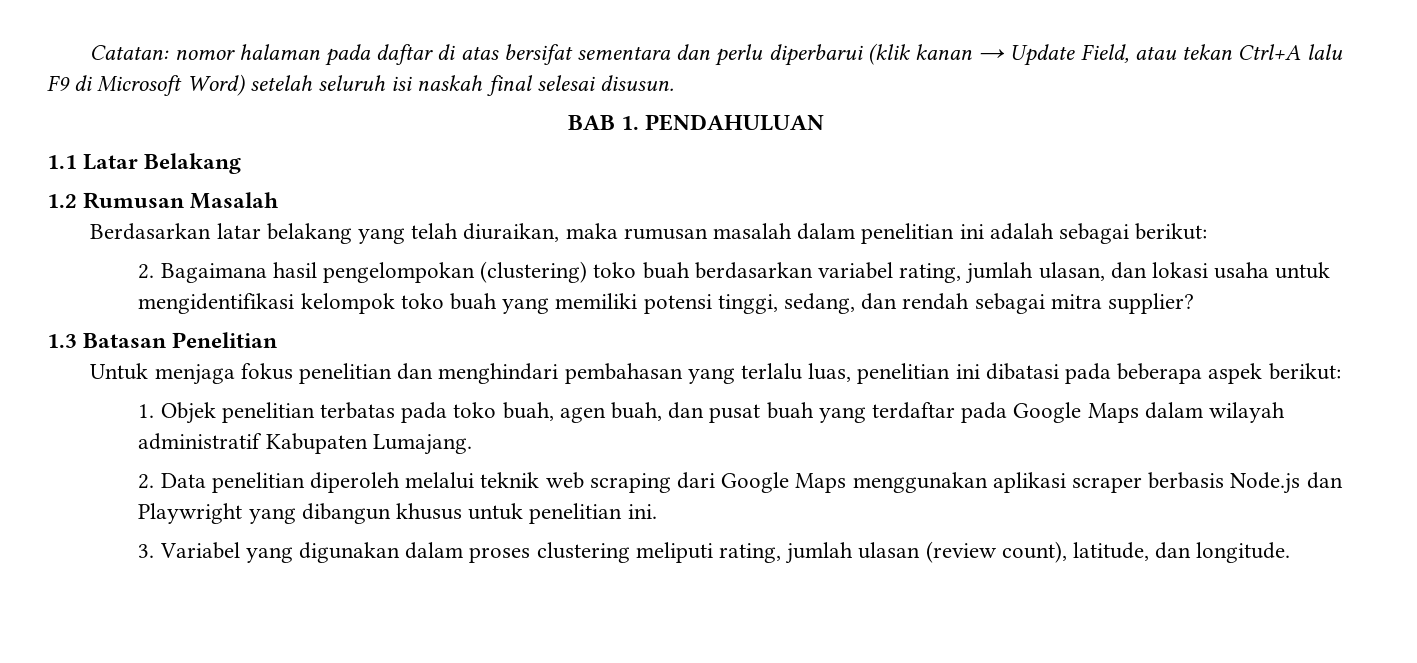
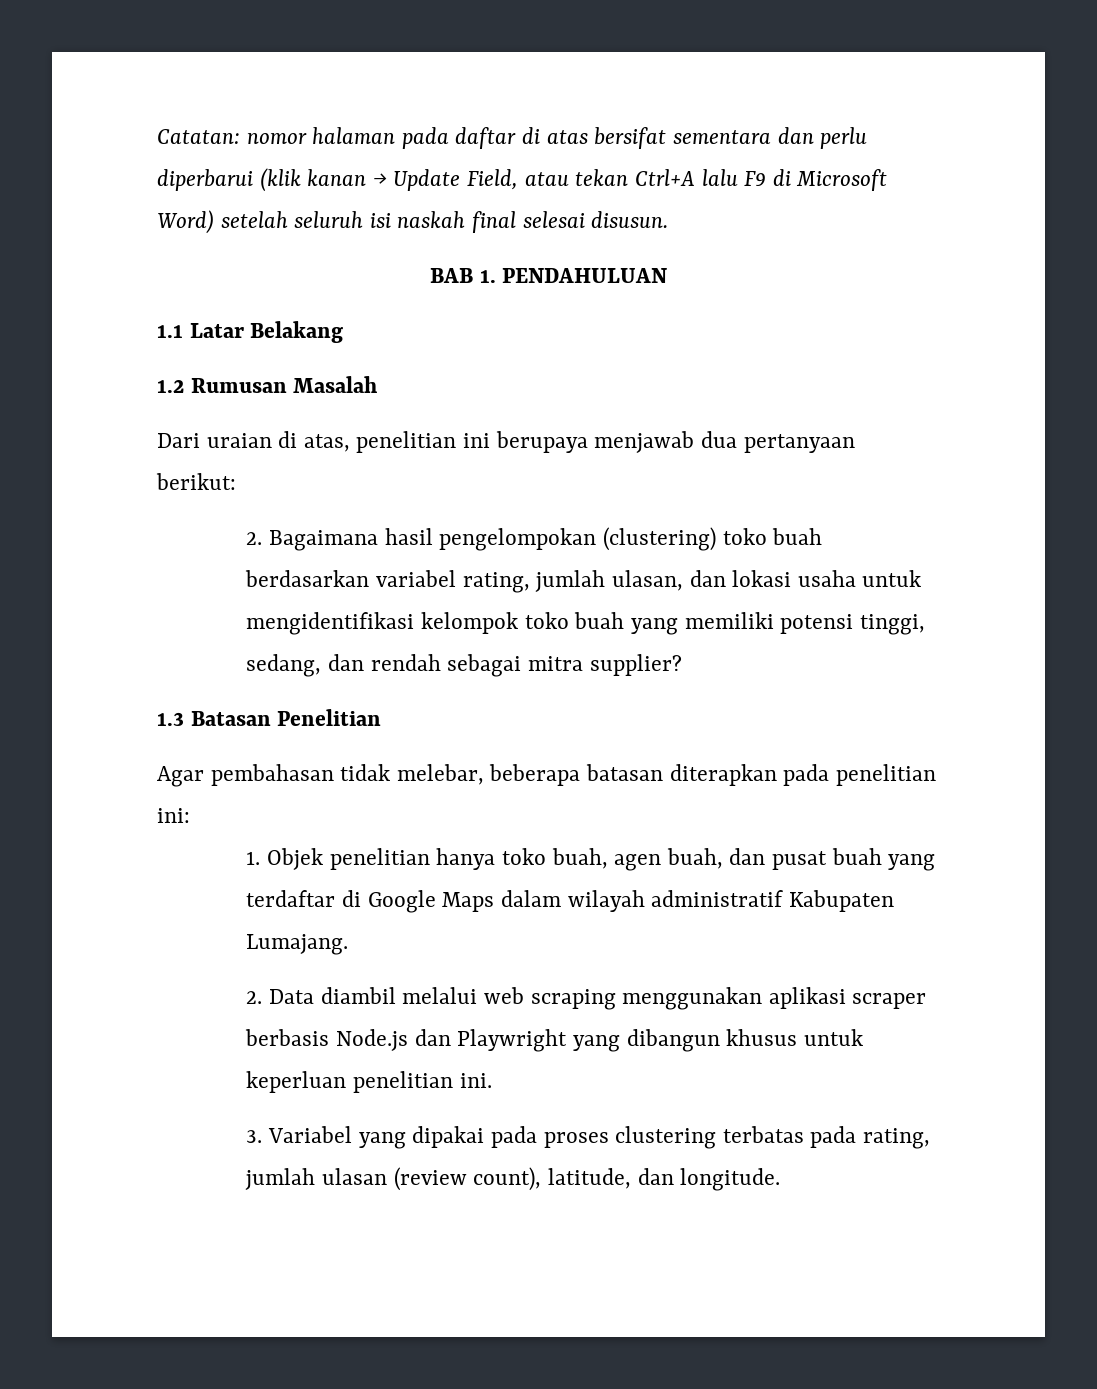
[90,223,1130,244] Berdasarkan latar belakang yang telah diuraikan, maka rumusan masalah dalam penelitian ini adalah sebagai -> [157,431,855,453] Dari uraian di atas, penelitian ini berupaya menjawab dua pertanyaan
[90,363,1341,385] Untuk menjaga fokus penelitian dan menghindari pembahasan yang terlalu luas, penelitian ini dibatasi pada beberapa aspek berikut: -> [157,764,936,787] [157,808,190,823] Agar pembahasan tidak melebar, beberapa batasan diterapkan pada penelitian ini:
[319,402,448,423] terbatas pada -> [436,848,496,870] hanya
[961,402,1008,423] pada -> [342,890,362,907] di
[211,472,847,493] penelitian diperoleh melalui teknik web scraping dari Google Maps -> [320,987,616,1010] diambil melalui web scraping
(524, 511) none -> [246,1071,347,1093] keperluan
[298,542,713,563] digunakan dalam proses clustering meliputi -> [412,1126,857,1149] dipakai pada proses clustering terbatas pada

